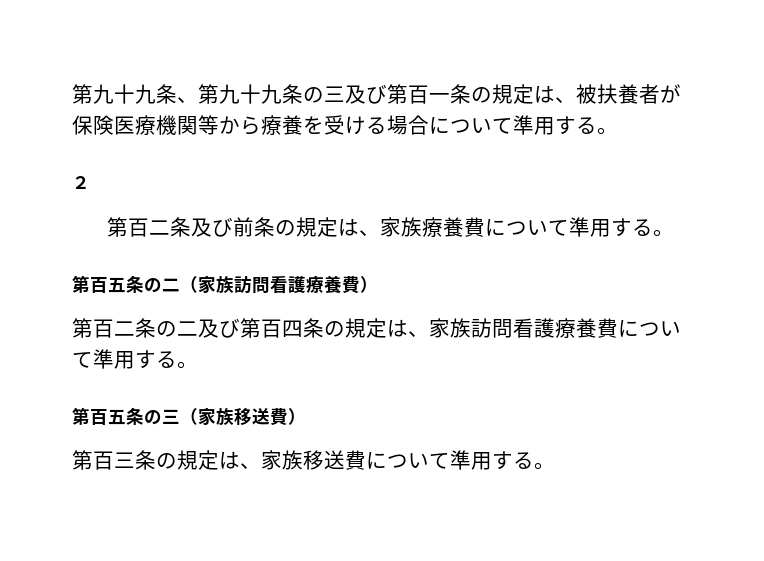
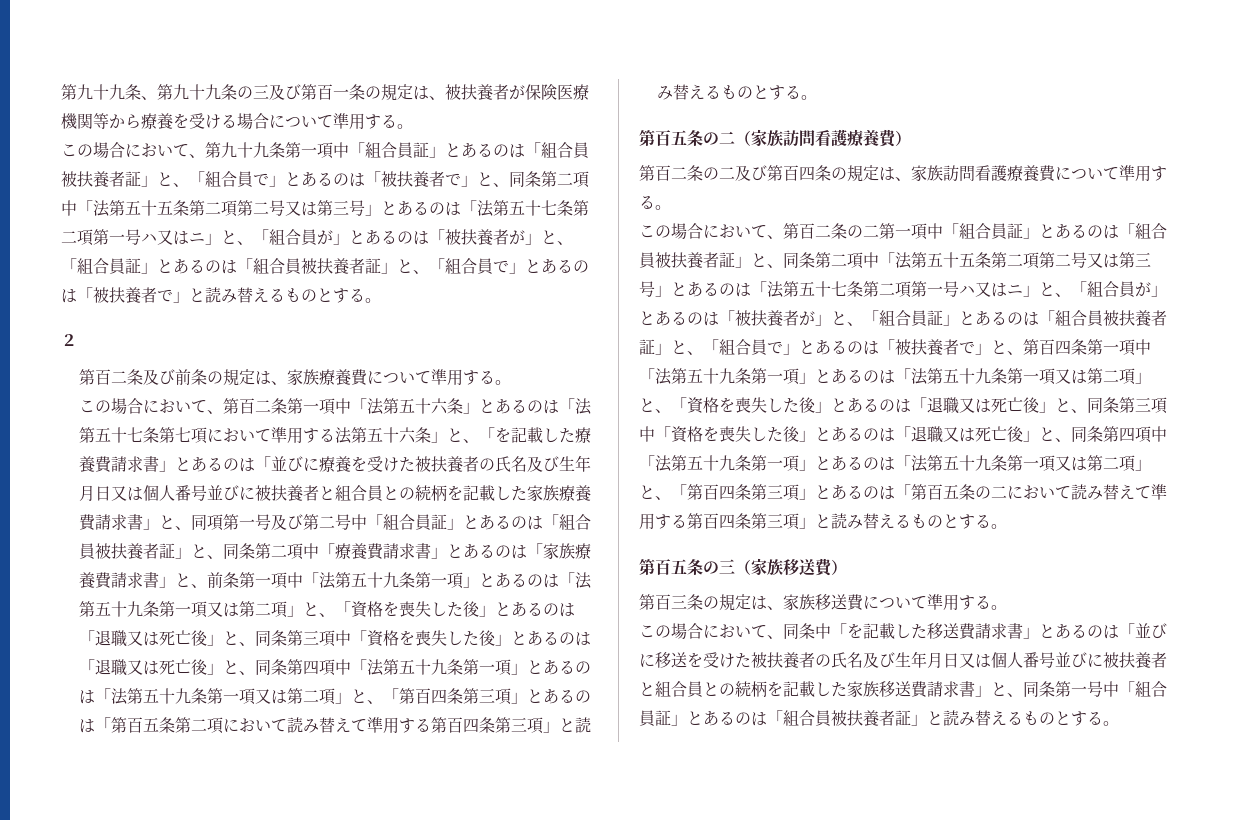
(618, 131) none -> [61,142,589,159] [61,171,589,188] [61,200,589,217] [61,229,573,246] [61,258,589,274] [61,287,381,303] // この場合において、第九十九条第一項中「組合員証」とあるのは「組合員被扶養者証」と、「組合員で」とあるのは「被扶養者で」と、同条第二項中「法第五十五条第二項第二号又は第三号」とあるのは「法第五十七条第二項第一号ハ又はニ」と、「組合員が」とあるのは「被扶養者が」と、「組合員証」とあるのは「組合員被扶養者証」と、「組合員で」とあるのは「被扶養者で」と読み替えるものとする。
(674, 233) none -> [79,398,593,415] [79,427,592,444] [79,455,592,473] [79,485,592,502] [79,514,592,531] [79,543,592,560] [79,572,593,589] [79,601,576,618] [79,630,592,647] [79,659,592,676] [79,688,592,705] [79,717,592,734] [657,84,818,100] // この場合において、第百二条第一項中「法第五十六条」とあるのは「法第五十七条第七項において準用する法第五十六条」と、「を記載した療養費請求書」とあるのは「並びに療養を受けた被扶養者の氏名及び生年月日又は個人番号並びに被扶養者と組合員との続柄を記載した家族療養費請求書」と、同項第一号及び第二号中「組合員証」とあるのは「組合員被扶養者証」と、同条第二項中「療養費請求書」とあるのは「家族療養費請求書」と、前条第一項中「法第五十九条第一項」とあるのは「法第五十九条第一項又は第二項」と、「資格を喪失した後」とあるのは「退職又は死亡後」と、同条第三項中「資格を喪失した後」とあるのは「退職又は死亡後」と、同条第四項中「法第五十九条第一項」とあるのは「法第五十九条第一項又は第二項」と、「第百四条第三項」とあるのは「第百五条第二項において読み替えて準用する第百四条第三項」と読み替えるものとする。
(198, 365) none -> [639,223,1167,240] [639,252,1151,269] [639,281,1167,298] [639,310,1167,326] [639,339,1151,356] [639,368,1151,385] [639,397,1167,414] [639,426,1167,443] [639,455,1151,472] [639,484,1167,501] [639,513,1007,530] // この場合において、第百二条の二第一項中「組合員証」とあるのは「組合員被扶養者証」と、同条第二項中「法第五十五条第二項第二号又は第三号」とあるのは「法第五十七条第二項第一号ハ又はニ」と、「組合員が」とあるのは「被扶養者が」と、「組合員証」とあるのは「組合員被扶養者証」と、「組合員で」とあるのは「被扶養者で」と、第百四条第一項中「法第五十九条第一項」とあるのは「法第五十九条第一項又は第二項」と、「資格を喪失した後」とあるのは「退職又は死亡後」と、同条第三項中「資格を喪失した後」とあるのは「退職又は死亡後」と、同条第四項中「法第五十九条第一項」とあるのは「法第五十九条第一項又は第二項」と、「第百四条第三項」とあるのは「第百五条の二において読み替えて準用する第百四条第三項」と読み替えるものとする。
(555, 466) none -> [639,623,1167,640] [639,651,1167,668] [639,681,1167,698] [639,710,1119,726] // この場合において、同条中「を記載した移送費請求書」とあるのは「並びに移送を受けた被扶養者の氏名及び生年月日又は個人番号並びに被扶養者と組合員との続柄を記載した家族移送費請求書」と、同条第一号中「組合員証」とあるのは「組合員被扶養者証」と読み替えるものとする。

